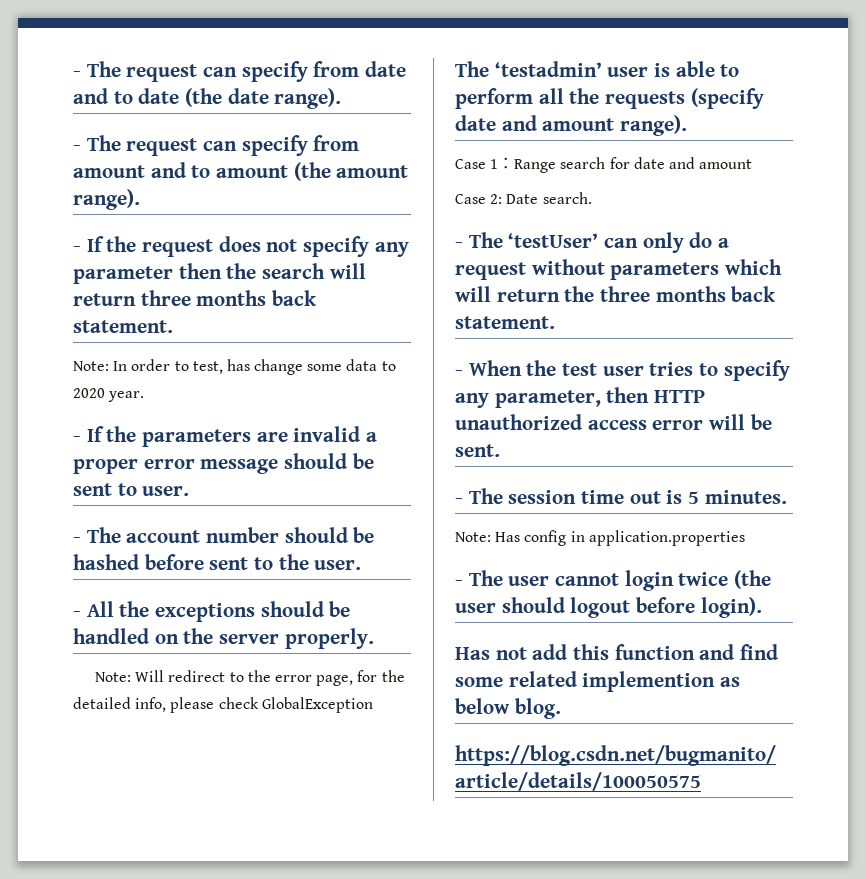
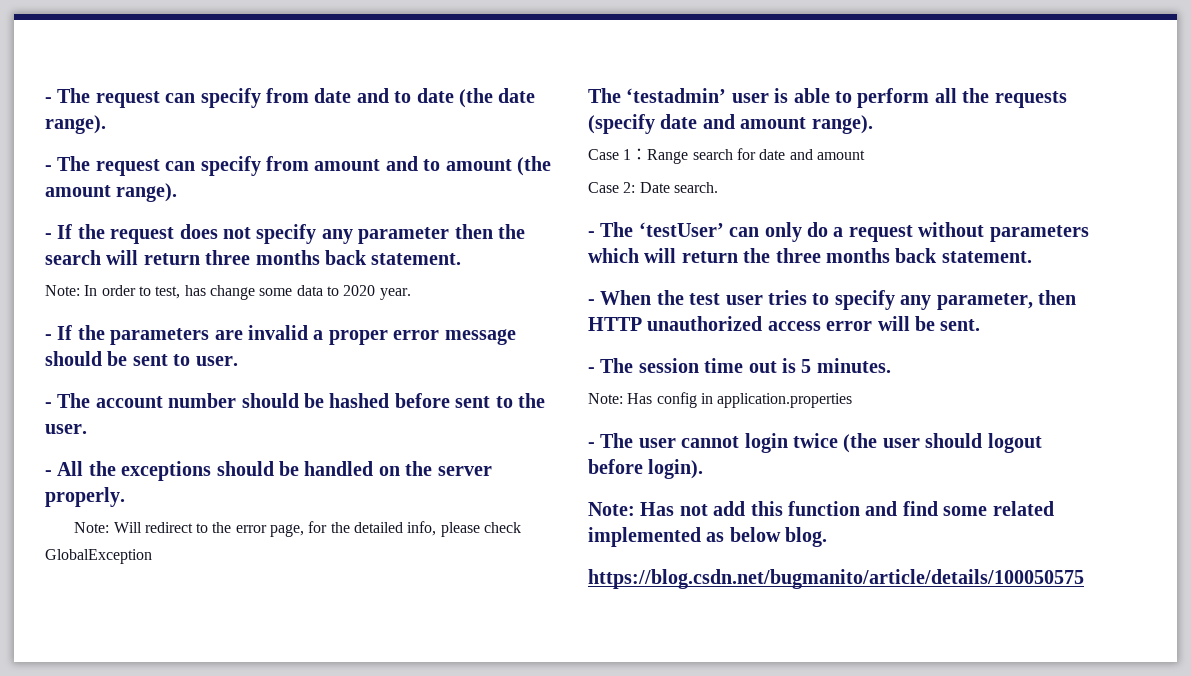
(762, 607) none -> [588,502,635,516] Note:
[582,671,716,692] implemention -> [588,527,701,547] implemented

